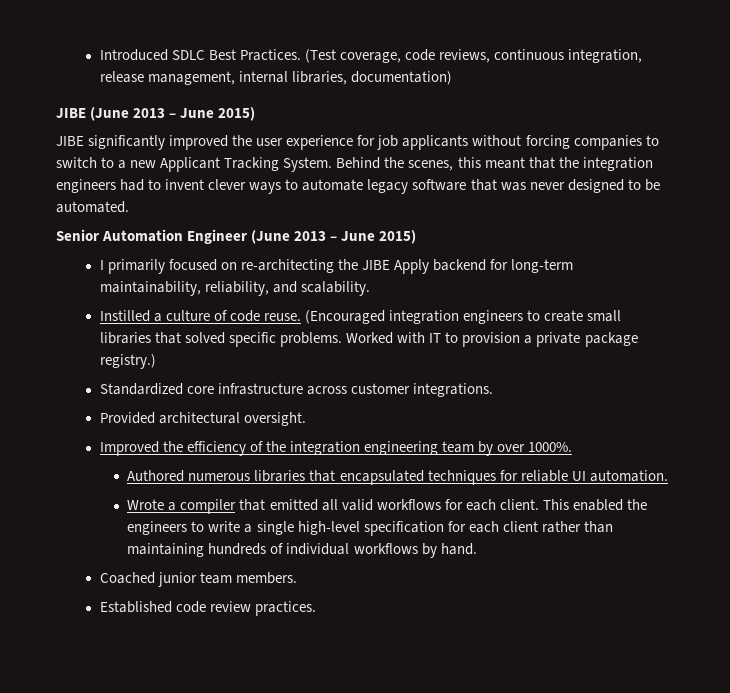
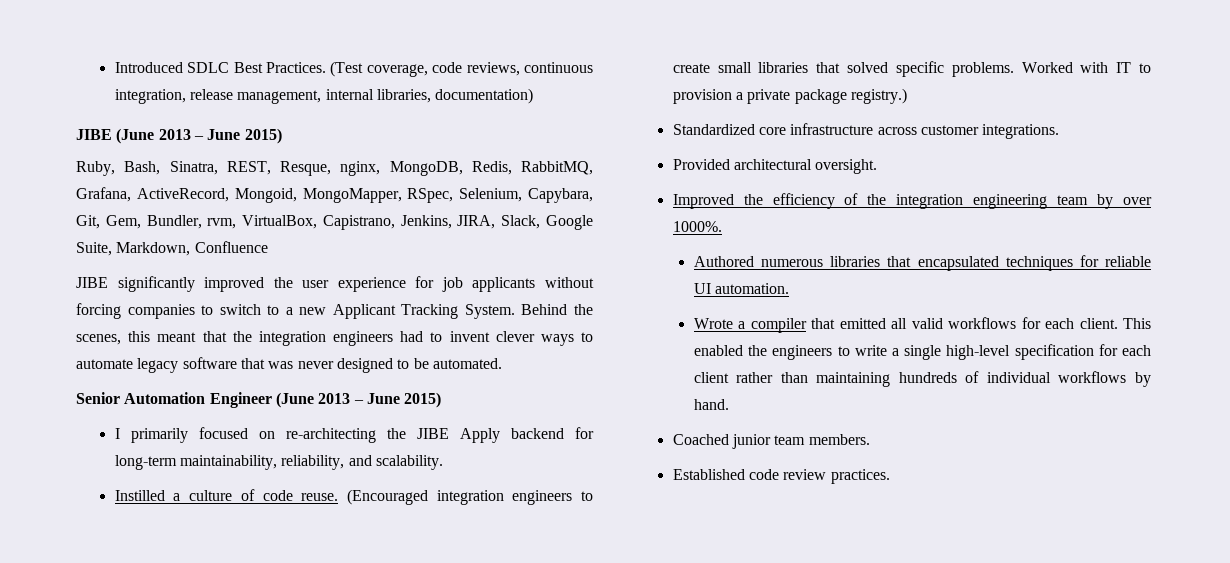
(256, 114) none -> [76,161,593,176] [76,187,593,203] [76,215,593,230] [76,241,268,256] // Ruby, Bash, Sinatra, REST, Resque, nginx, MongoDB, Redis, RabbitMQ, Grafana, ActiveRecord, Mongoid, MongoMapper, RSpec, Selenium, Capybara, Git, Gem, Bundler, rvm, VirtualBox, Capistrano, Jenkins, JIRA, Slack, Google Suite, Markdown, Confluence

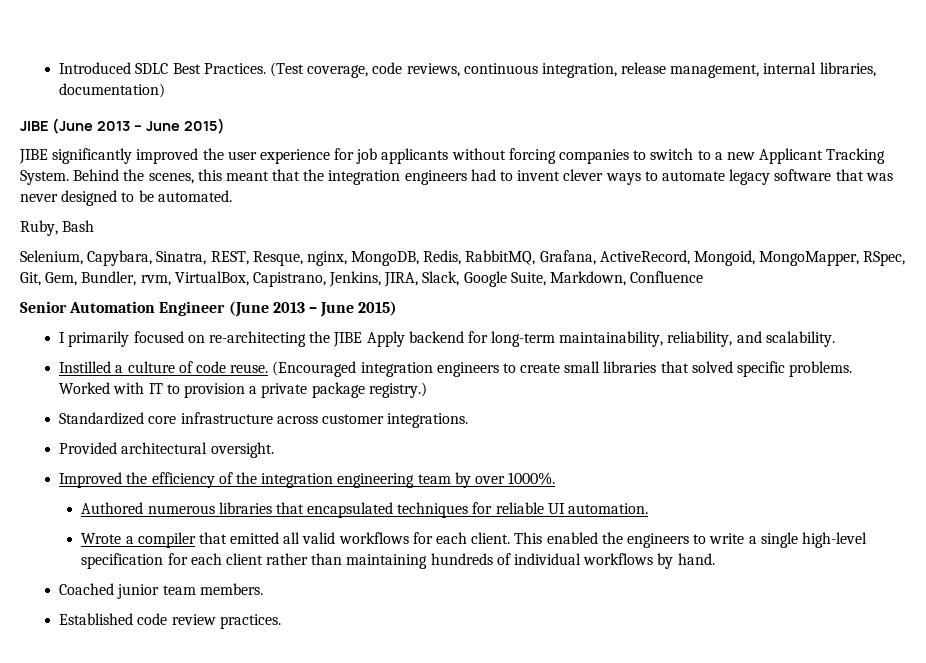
[76,161,593,176] [76,187,593,203] [76,215,593,230] [76,241,268,256] // Ruby, Bash, Sinatra, REST, Resque, nginx, MongoDB, Redis, RabbitMQ, Grafana, ActiveRecord, Mongoid, MongoMapper, RSpec, Selenium, Capybara, Git, Gem, Bundler, rvm, VirtualBox, Capistrano, Jenkins, JIRA, Slack, Google Suite, Markdown, Confluence -> (225, 126) none
(502, 363) none -> [20,220,95,236] [20,250,906,266] [20,271,704,287] // Ruby, Bash // Selenium, Capybara, Sinatra, REST, Resque, nginx, MongoDB, Redis, RabbitMQ, Grafana, ActiveRecord, Mongoid, MongoMapper, RSpec, Git, Gem, Bundler, rvm, VirtualBox, Capistrano, Jenkins, JIRA, Slack, Google Suite, Markdown, Confluence

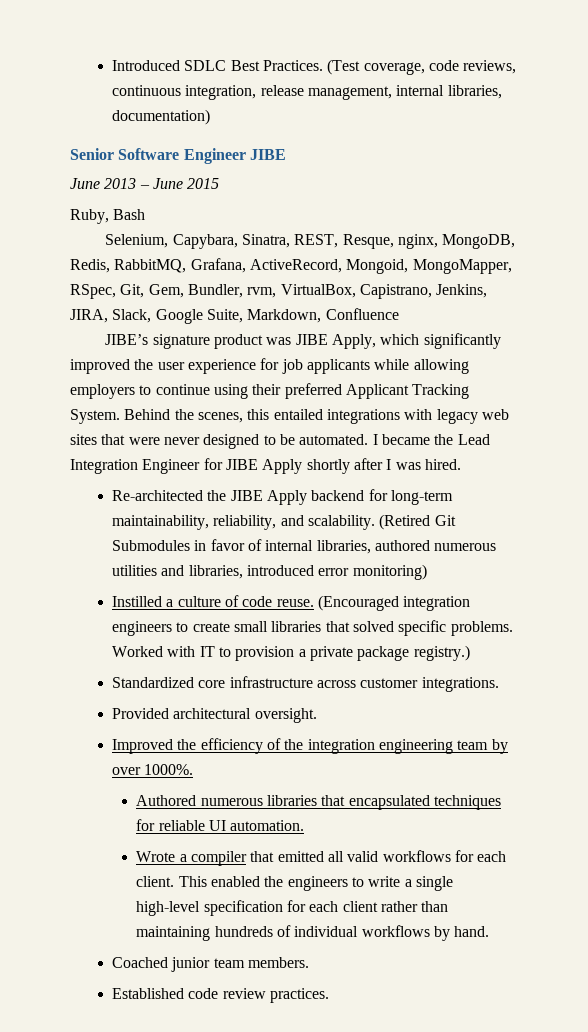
[20,118,225,134] [19,148,886,164] [20,169,893,185] [20,190,232,206] JIBE (June 2013 – June 2015) // JIBE significantly improved the user experience for job applicants without forcing companies to switch to a new Applicant Tracking System. Behind the scenes, this meant that the integration engineers had to invent clever ways to automate legacy software that was never designed to be automated. -> [70,148,286,164] [70,178,220,189] Senior Software Engineer JIBE // June 2013 – June 2015
[20,301,398,317] [59,331,306,347] Senior Automation Engineer (June 2013 – June 2015) // I primarily focused on re-architecting -> [105,333,501,349] [70,358,469,374] [70,383,470,399] [70,409,509,424] [70,434,490,449] [70,458,461,474] [111,490,203,501] JIBE’s signature product was JIBE Apply, which significantly improved the user experience for job applicants while allowing employers to continue using their preferred Applicant Tracking System. Behind the scenes, this entailed integrations with legacy web sites that were never designed to be automated. I became the Lead Integration Engineer for JIBE Apply shortly after I was hired. // Re-architected
(835, 339) none -> [379,514,456,530] [111,539,497,554] [111,564,427,580] (Retired Git Submodules in favor of internal libraries, authored numerous utilities and libraries, introduced error monitoring)

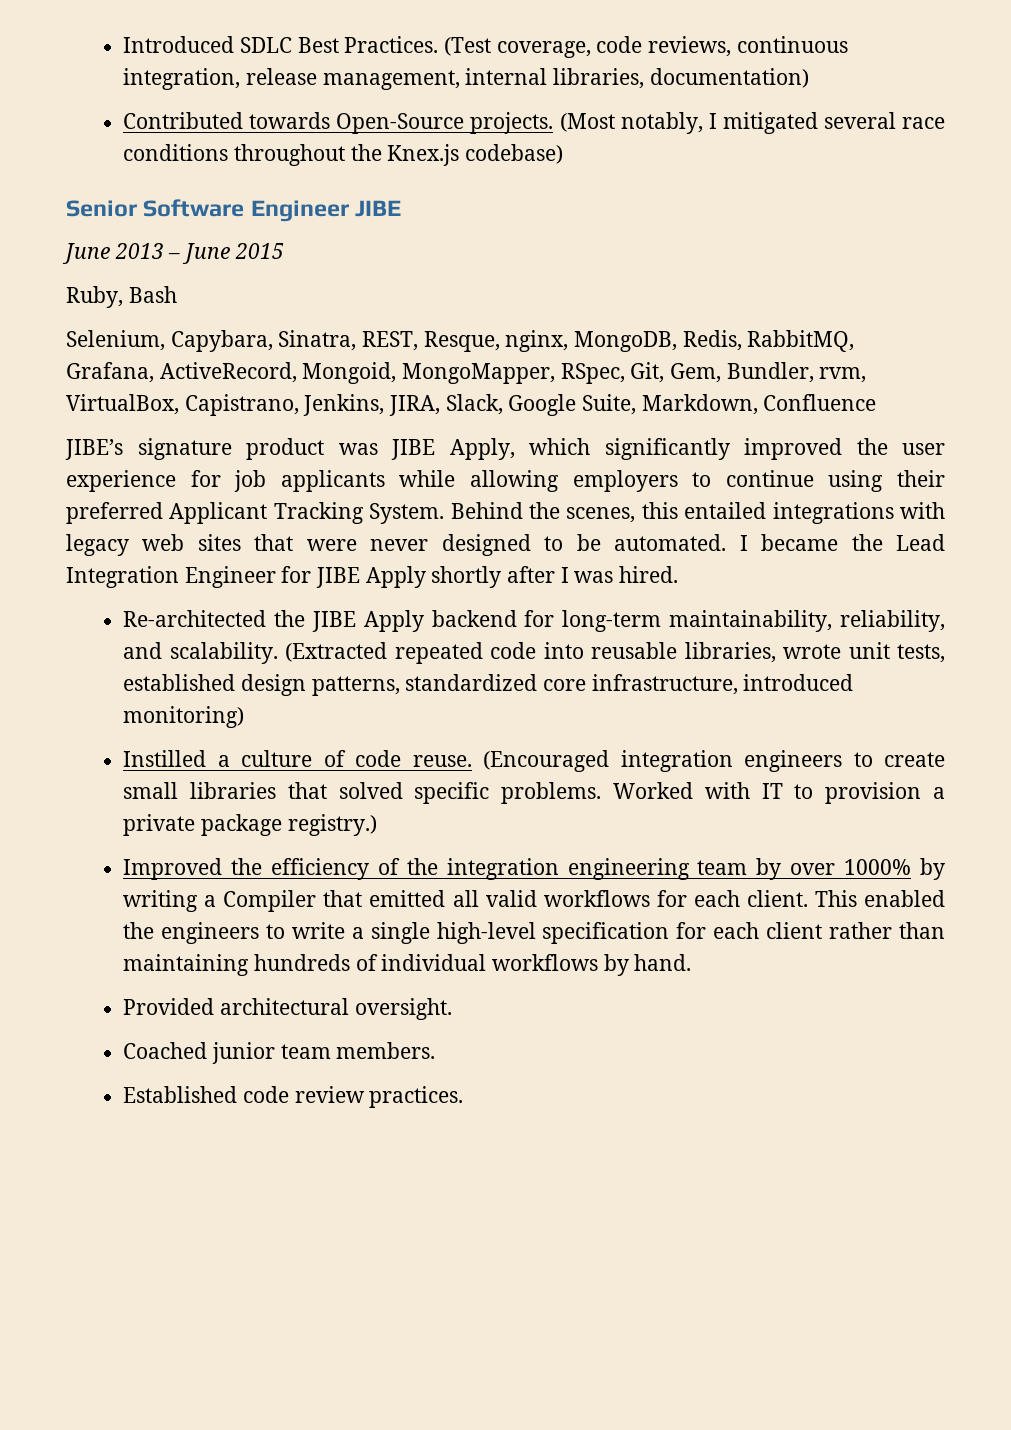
(210, 117) none -> [123,112,945,134] [123,144,563,166] // Contributed towards Open-Source projects. (Most notably, I mitigated several race conditions throughout the Knex.js codebase)
[379,514,456,530] [111,539,497,554] [111,565,350,579] (Retired Git Submodules in favor of internal libraries, authored numerous utilities and libraries, introduced error -> [285,642,946,664] [123,674,854,696] (Extracted repeated code into reusable libraries, wrote unit tests, established design patterns, standardized core infrastructure, introduced
[111,676,499,692] [111,708,317,723] // Standardized core infrastructure across customer integrations. // Provided architectural oversight. -> (377, 825) none
[144,764,194,775] [136,795,501,810] [136,819,305,831] [136,851,247,866] 1000%. // Authored numerous libraries that encapsulated techniques for reliable UI automation. // Wrote a compiler -> [844,858,945,880] [123,890,317,912] 1000% by writing a Compiler
(490, 931) none -> [123,998,452,1020] // Provided architectural oversight.

